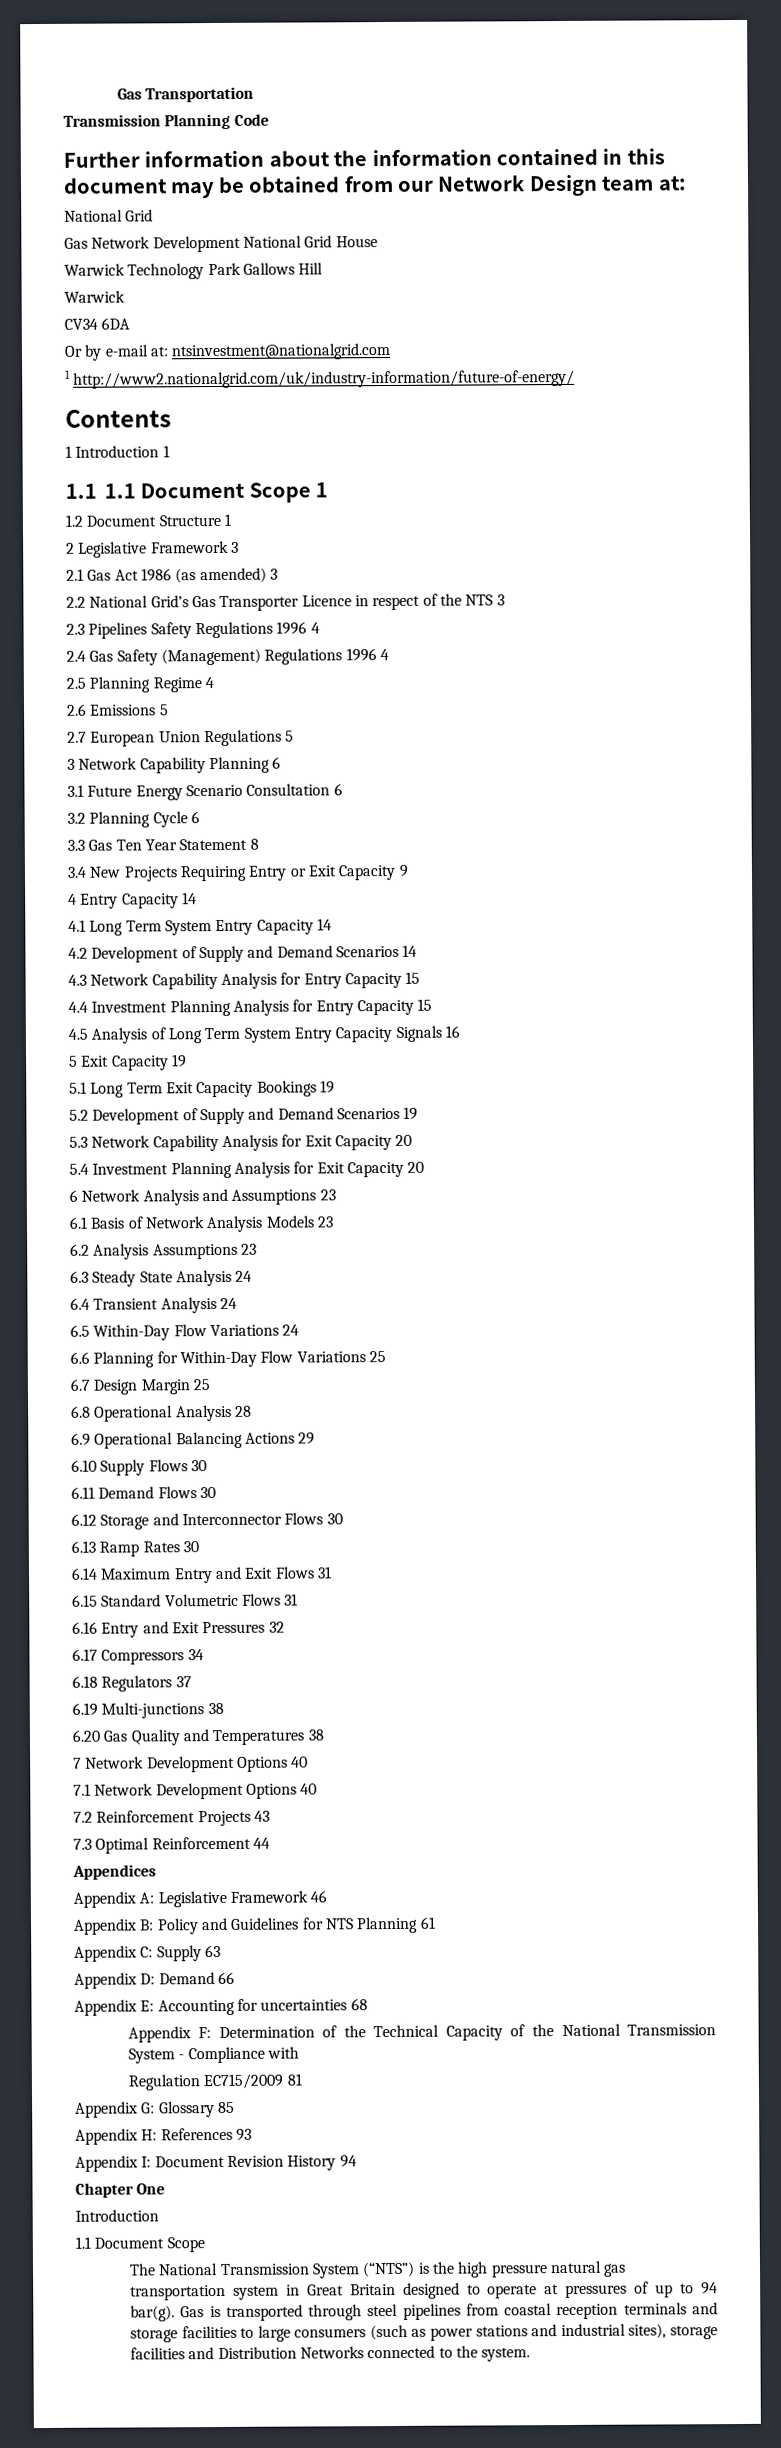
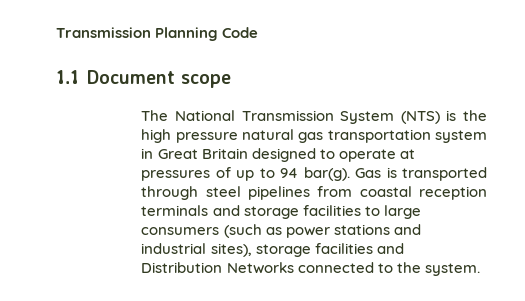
[116,86,255,103] Gas Transportation // -> (56, 32) none
[63,148,665,168] [63,174,687,199] [64,209,154,222] [64,235,378,253] [64,262,324,280] [64,290,125,303] [64,317,131,330] [64,342,392,361] [65,369,576,389] [65,409,172,428] [65,445,170,458] [65,482,329,503] [65,513,231,527] [66,540,239,558] [66,567,278,584] [66,593,505,611] [66,621,320,639] [66,648,389,666] [66,676,214,693] [66,703,169,716] [67,729,295,747] [67,756,282,774] [67,783,343,801] [67,811,200,828] [67,838,259,851] [67,864,409,882] [68,892,197,909] [68,918,332,936] [68,944,418,963] [68,971,421,990] [68,998,433,1017] [68,1025,460,1044] [69,1054,187,1071] [69,1080,335,1098] [69,1106,419,1125] [69,1134,413,1152] [69,1161,425,1179] [69,1188,336,1206] [69,1215,334,1233] [70,1243,257,1260] [70,1269,253,1287] [70,1297,237,1314] [70,1324,300,1341] [70,1350,386,1368] [70,1378,210,1395] [71,1404,252,1422] [71,1431,316,1449] [71,1459,207,1476] [71,1486,216,1499] [71,1512,343,1530] [71,1540,199,1557] [71,1566,332,1584] [72,1593,299,1607] [72,1621,285,1638] [72,1648,204,1665] [72,1675,192,1692] [72,1702,224,1719] [72,1729,324,1746] [73,1755,309,1773] [73,1782,318,1800] [73,1810,270,1827] [73,1836,270,1854] [72,1864,156,1880] [73,1890,328,1908] [73,1916,436,1935] [74,1944,221,1962] [74,1971,235,1989] [74,1998,368,2016] [127,2023,717,2043] [127,2046,299,2064] [127,2073,302,2091] [75,2101,235,2118] [75,2127,252,2145] [75,2155,357,2172] [75,2182,166,2198] [75,2209,159,2222] [75,2236,205,2253] Further information about the information contained in this document may be obtained from our Network Design team at: // National Grid // Gas Network Development National Grid House // Warwick Technology Park Gallows Hill // Warwick // CV34 6DA // Or by e-mail at: ntsinvestment@nationalgrid.com // 1 http://www2.nationalgrid.com/uk/industry-information/future-of-energy/ // Contents // 1 Introduction 1 // 1.1 1.1 Document Scope 1 // 1.2 Document Structure 1 // 2 Legislative Framework 3 // 2.1 Gas Act 1986 (as amended) 3 // 2.2 National Grid’s Gas Transporter Licence in respect of the NTS 3 // 2.3 Pipelines Safety Regulations 1996 4 // 2.4 Gas Safety (Management) Regulations 1996 4 // 2.5 Planning Regime 4 // 2.6 Emissions 5 // 2.7 European Union Regulations 5 // 3 Network Capability Planning 6 // 3.1 Future Energy Scenario Consultation 6 // 3.2 Planning Cycle 6 // 3.3 Gas Ten Year Statement 8 // 3.4 New Projects Requiring Entry or Exit Capacity 9 // 4 Entry Capacity 14 // 4.1 Long Term System Entry Capacity 14 // 4.2 Development of Supply and Demand Scenarios 14 // 4.3 Network Capability Analysis for Entry Capacity 15 // 4.4 Investment Planning Analysis for Entry Capacity 15 // 4.5 Analysis of Long Term System Entry Capacity Signals 16 // 5 Exit Capacity 19 // 5.1 Long Term Exit Capacity Bookings 19 // 5.2 Development of Supply and Demand Scenarios 19 // 5.3 Network Capability Analysis for Exit Capacity 20 // 5.4 Investment Planning Analysis for Exit Capacity 20 // 6 Network Analysis and Assumptions 23 // 6.1 Basis of Network Analysis Models 23 // 6.2 Analysis Assumptions 23 // 6.3 Steady State Analysis 24 // 6.4 Transient Analysis 24 // 6.5 Within-Day Flow Variations 24 // 6.6 Planning for Within-Day Flow Variations 25 // 6.7 Design Margin 25 // 6.8 Operational Analysis 28 // 6.9 Operational Balancing Actions 29 // 6.10 Supply Flows 30 // 6.11 Demand Flows 30 // 6.12 Storage and Interconnector Flows 30 // 6.13 Ramp Rates 30 // 6.14 Maximum Entry and Exit Flows 31 // 6.15 Standard Volumetric Flows 31 // 6.16 Entry and Exit Pressures 32 // 6.17 Compressors 34 // 6.18 Regulators 37 // 6.19 Multi-junctions 38 // 6.20 Gas Quality and Temperatures 38 // 7 Network Development Options 40 // 7.1 Network Development Options 40 // 7.2 Reinforcement Projects 43 // 7.3 Optimal Reinforcement 44 // Appendices // Appendix A: Legislative Framework 46 // Appendix B: Policy and Guidelines for NTS Planning 61 // Appendix C: Supply 63 // Appendix D: Demand 66 // Appendix E: Accounting for uncertainties 68 // Appendix F: Determination of the Technical Capacity of the National Transmission System - Compliance with // Regulation EC715/2009 81 // Appendix G: Glossary 85 // Appendix H: References 93 // Appendix I: Document Revision History 94 // Chapter One // Introduction // 1.1 Document Scope -> [56,70,231,88] 1.1 Document scope
[362,2261,416,2278] (“NTS”) -> [400,111,440,124] (NTS)

